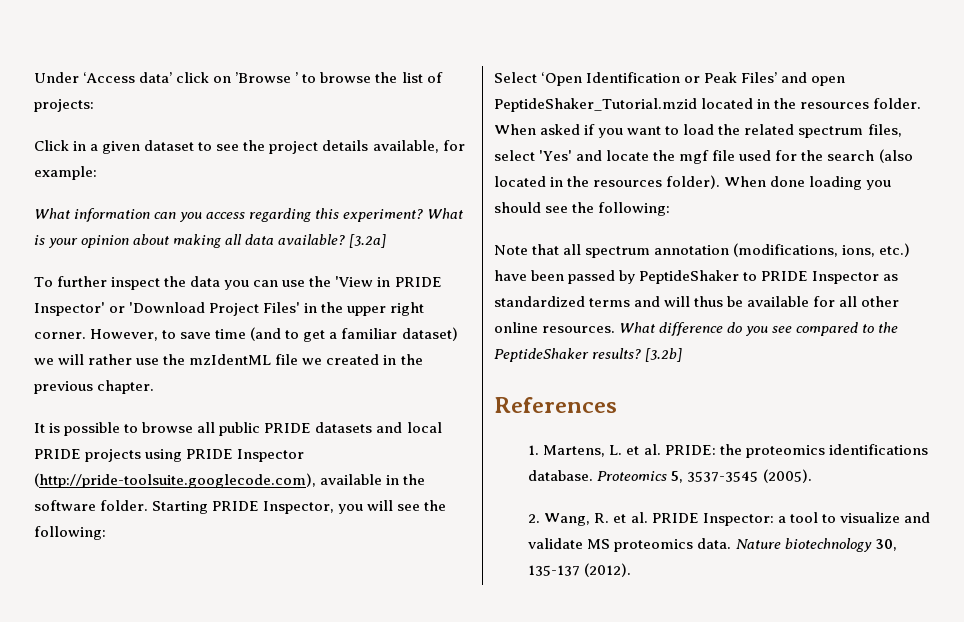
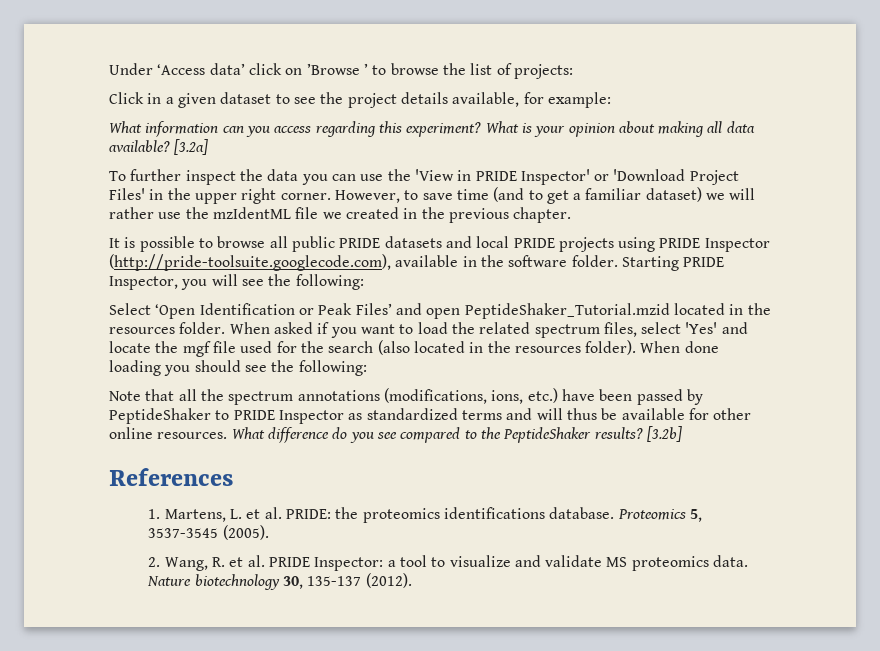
[585,245,730,258] spectrum annotation -> [200,389,380,405] the spectrum annotations
[839,296,858,307] all -> (709, 414) none

